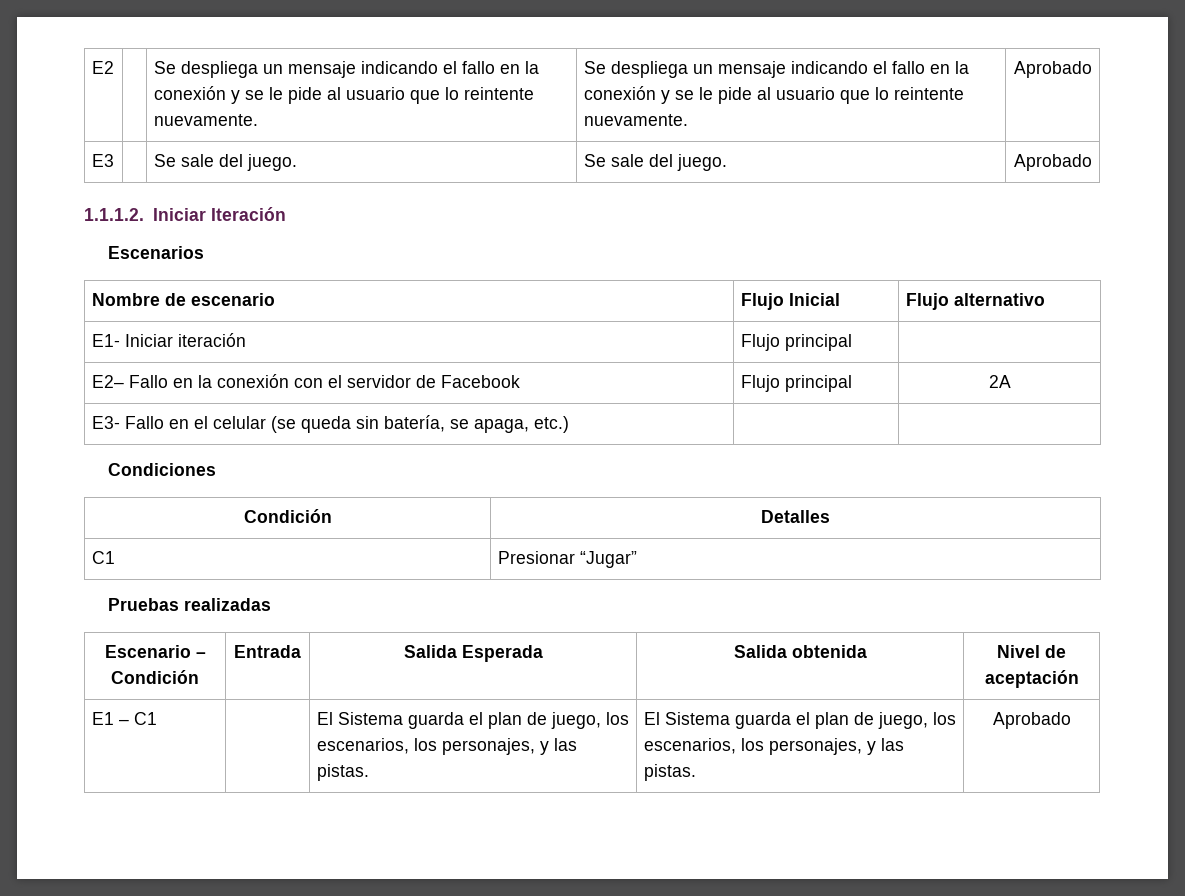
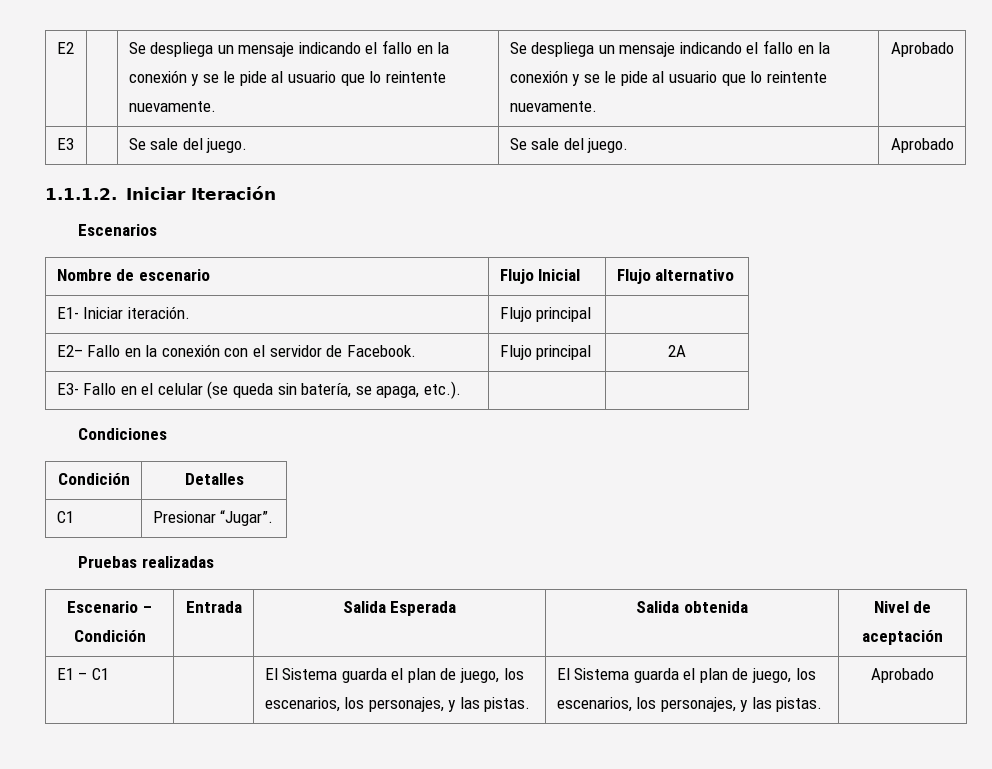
[177,333,246,347] iteración -> [127,306,190,319] iteración.
[440,375,520,388] Facebook -> [346,345,416,357] Facebook.
[533,416,569,433] etc.) -> [423,381,461,399] etc.).
[579,551,637,568] “Jugar” -> [220,510,274,526] “Jugar”.

